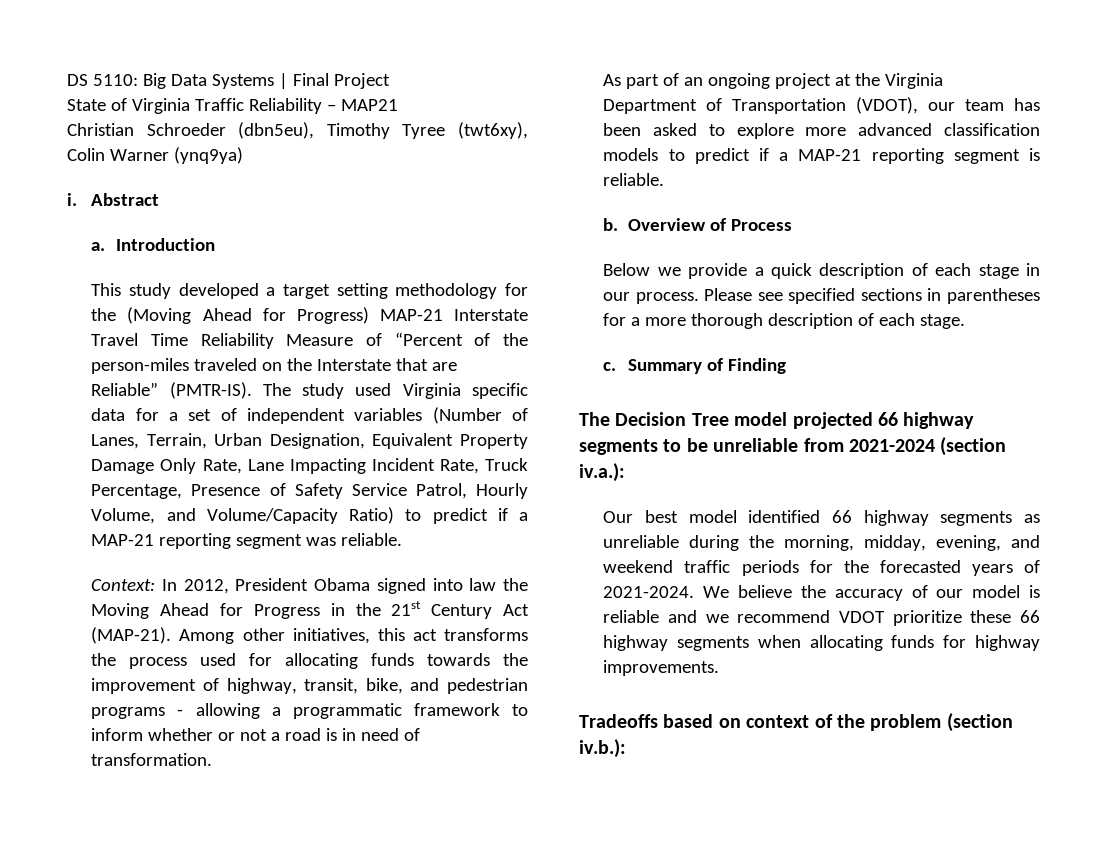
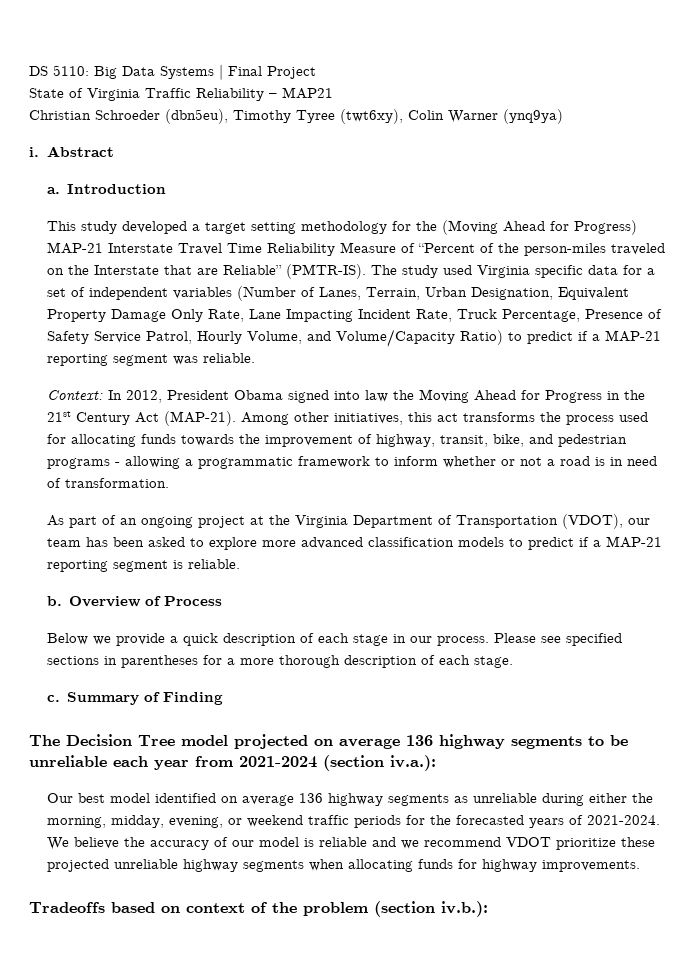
[878,412,898,426] 66 -> [314,735,433,749] on average 136
(799, 445) none -> [113,756,189,770] each year
[832,510,853,523] 66 -> [221,793,324,806] on average 136
(740, 543) none -> [589,793,628,803] either
[1011,535,1040,548] and -> [228,818,243,825] or
[1020,610,1040,623] 66 -> [47,859,179,872] projected unreliable

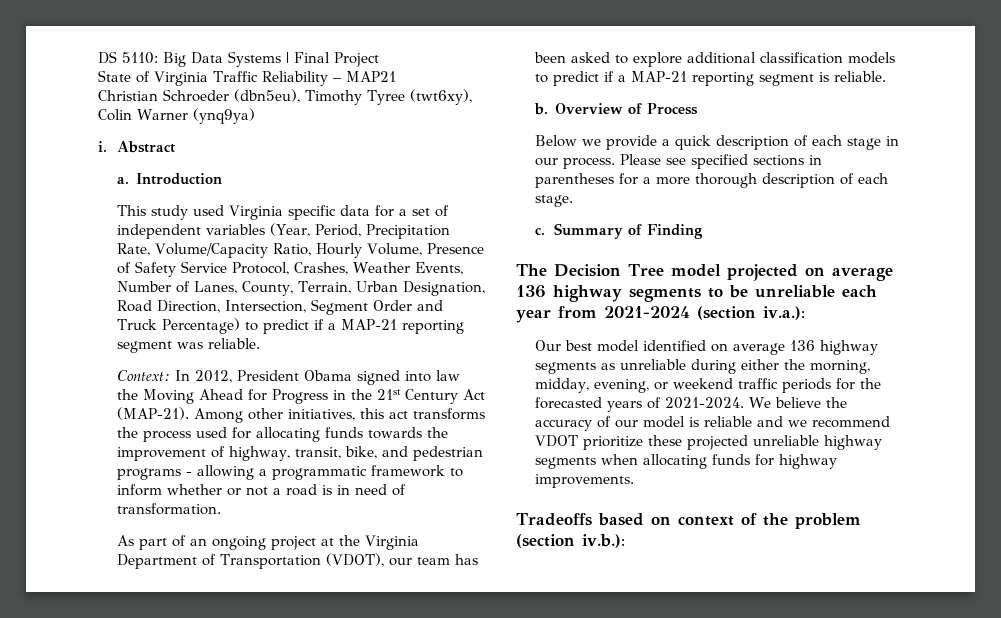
[122,220,638,235] [47,242,666,256] [47,264,439,279] developed a target setting methodology for the (Moving Ahead for Progress) MAP-21 Interstate Travel Time Reliability Measure of “Percent of the person-miles traveled on the Interstate that are Reliable” (PMTR-IS). The study -> (188, 212) none
[237,286,630,301] [47,309,663,322] [47,329,504,347] (Number of Lanes, Terrain, Urban Designation, Equivalent Property Damage Only Rate, Lane Impacting Incident Rate, Truck Percentage, Presence of Safety Service Patrol, Hourly Volume, and Volume/Capacity Ratio) -> [269,223,450,239] [116,243,484,258] [116,261,463,277] [116,281,485,296] [116,299,443,315] [116,318,240,334] (Year, Period, Precipitation Rate, Volume/Capacity Ratio, Hourly Volume, Presence of Safety Service Protocol, Crashes, Weather Events, Number of Lanes, County, Terrain, Urban Designation, Road Direction, Intersection, Segment Order and Truck Percentage)
[262,537,364,549] more advanced -> [686,52,756,64] additional

